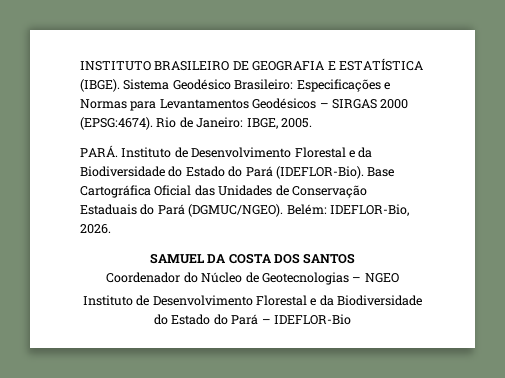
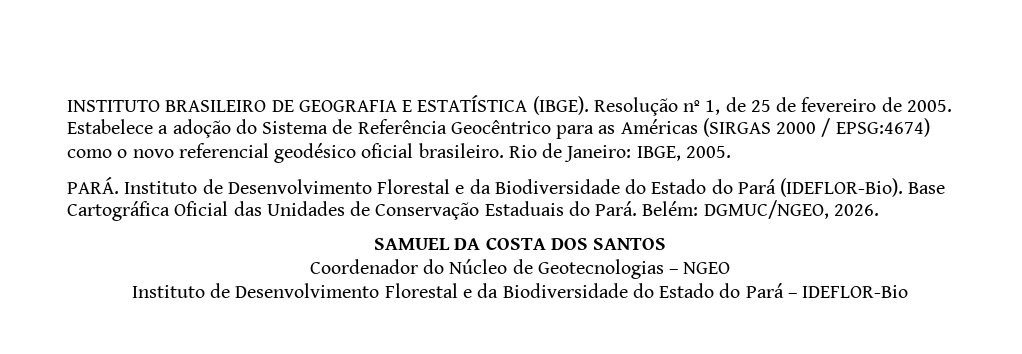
[123,79,390,92] [80,98,409,111] [80,117,153,130] Sistema Geodésico Brasileiro: Especificações e Normas para Levantamentos Geodésicos – SIRGAS 2000 (EPSG:4674). -> [593,97,952,116] [67,118,930,139] [67,143,504,163] Resolução nº 1, de 25 de fevereiro de 2005. Estabelece a adoção do Sistema de Referência Geocêntrico para as Américas (SIRGAS 2000 / EPSG:4674) como o novo referencial geodésico oficial brasileiro.
[157,204,409,217] Pará (DGMUC/NGEO). Belém: IDEFLOR-Bio, -> [595,200,829,219] Pará. Belém: DGMUC/NGEO,

